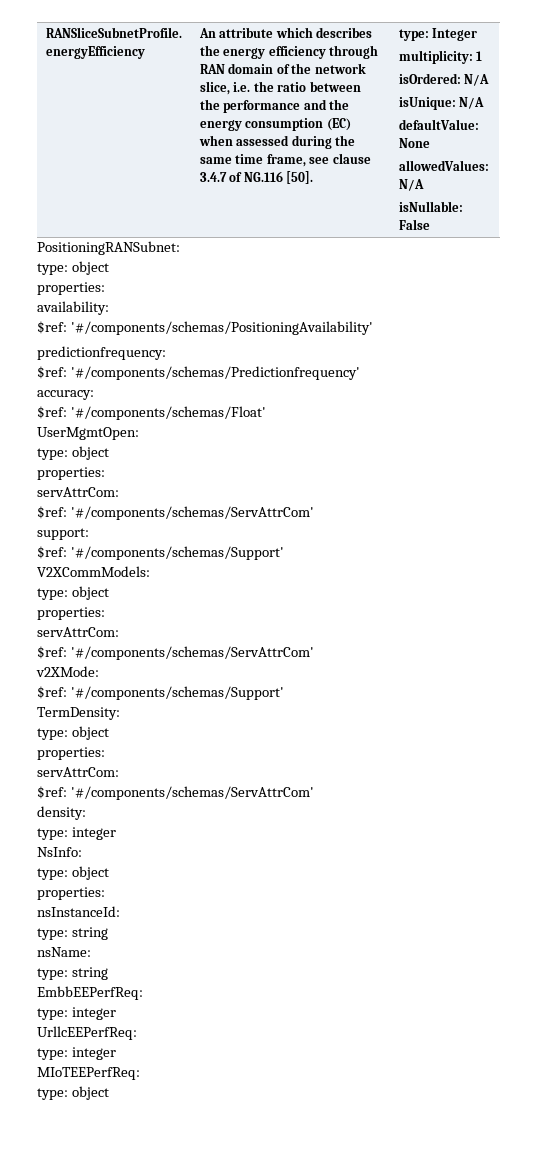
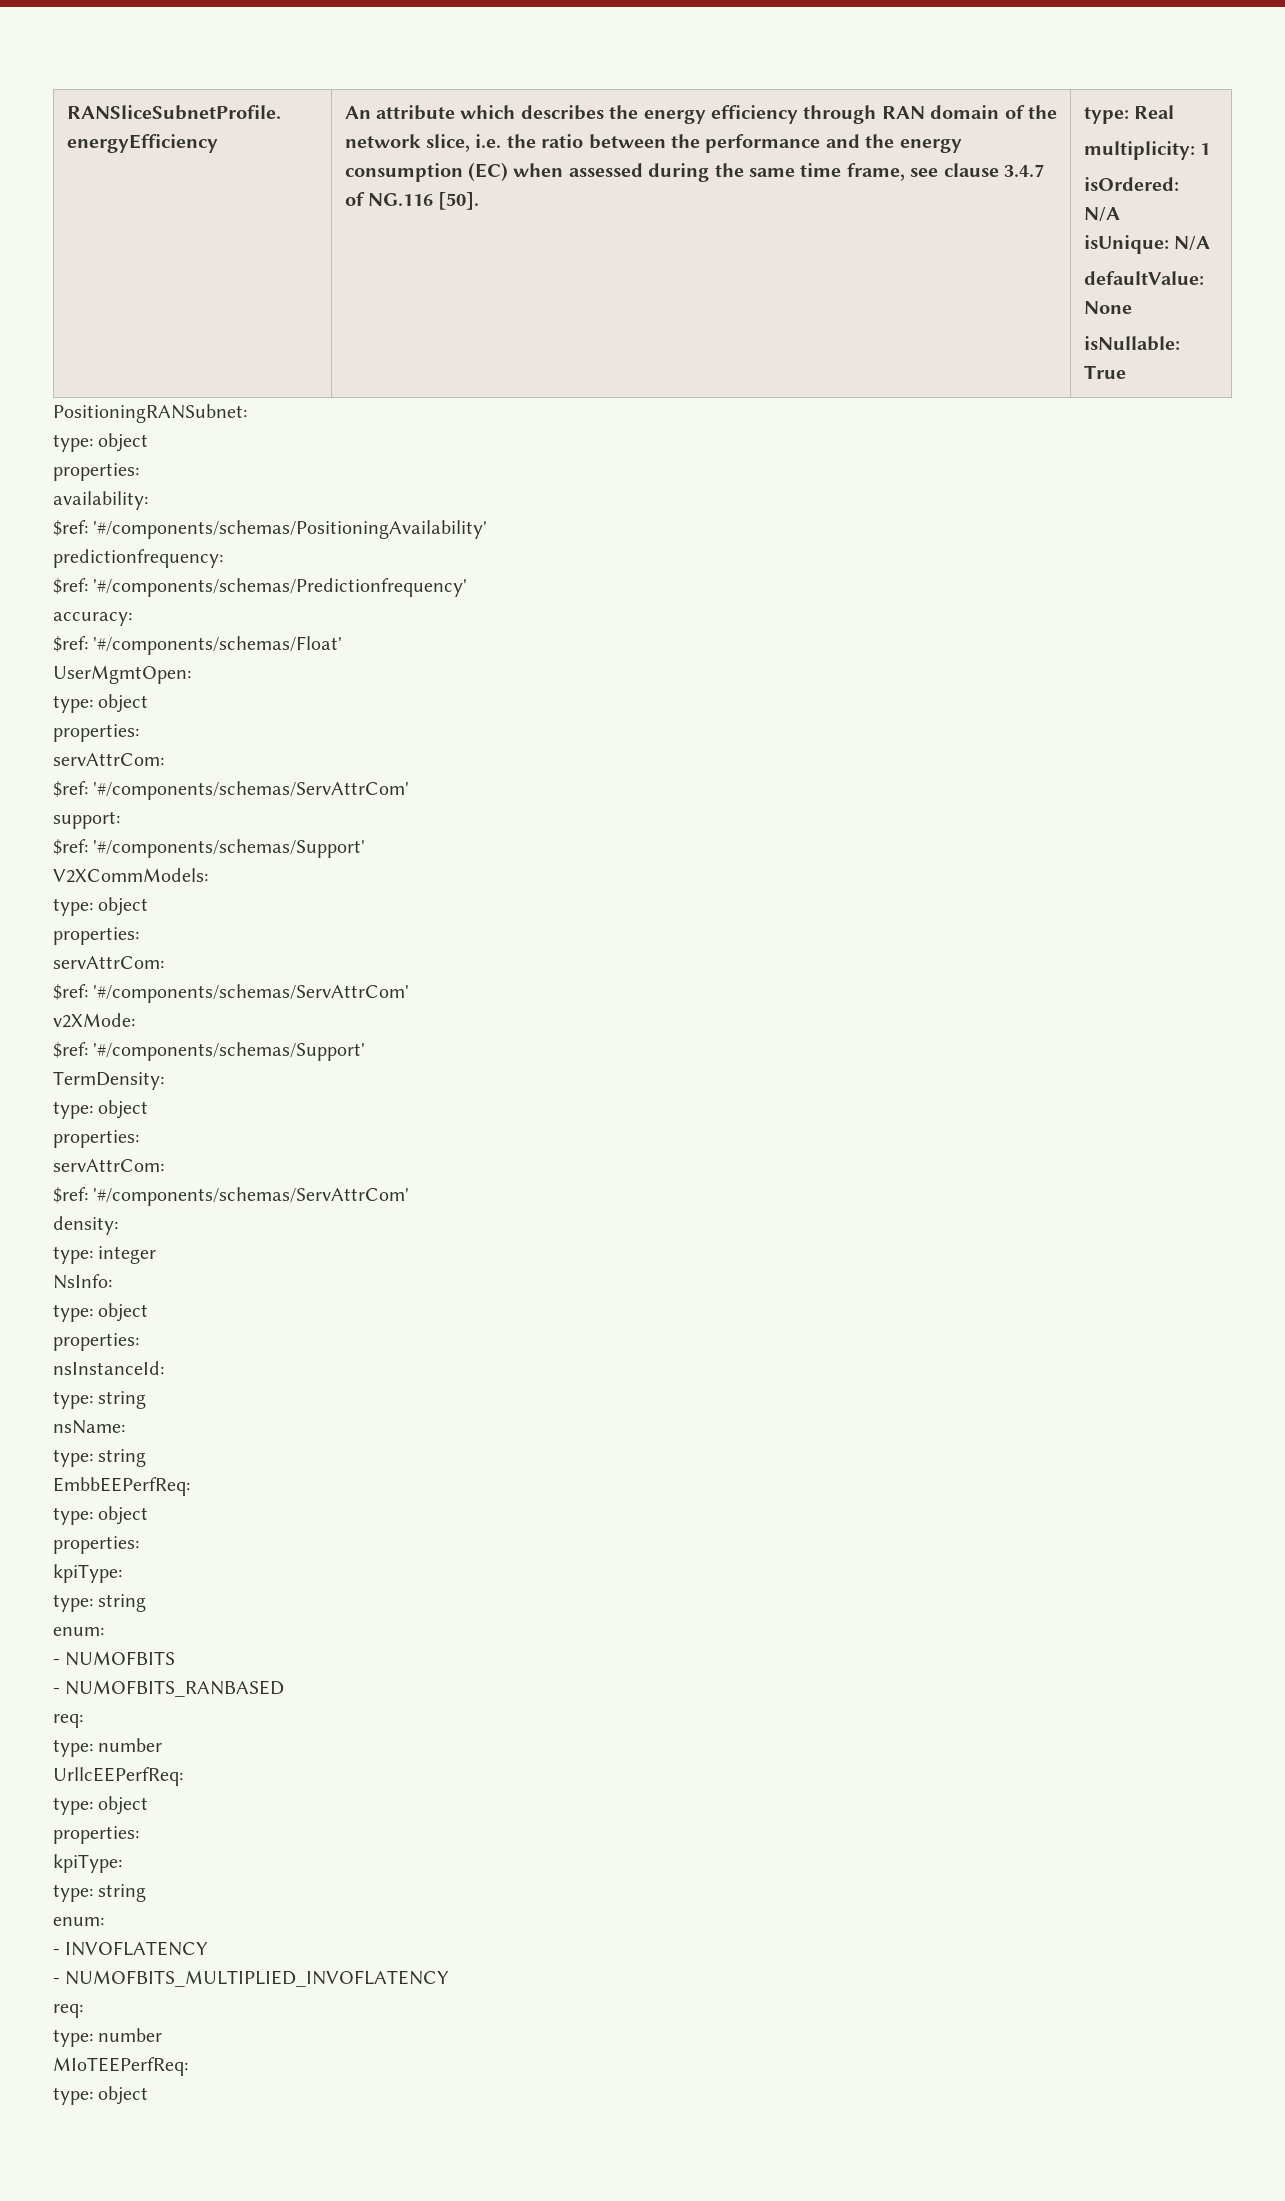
[432,28,478,41] Integer -> [1133,105,1174,119] Real
[398,160,489,171] [398,179,424,191] // allowedValues: N/A -> (1132, 307) none
[398,219,430,230] False -> [1083,365,1126,379] True
[71,1007,116,1020] [37,1026,137,1040] [37,1047,116,1060] integer // UrllcEEPerfReq: // type: integer -> [98,1506,149,1525] [53,1536,139,1554] [53,1564,122,1583] [53,1594,147,1612] [53,1627,104,1636] [53,1651,176,1666] [53,1680,285,1697] [53,1714,83,1728] [53,1738,163,1757] [53,1767,183,1786] [53,1796,149,1815] [53,1826,139,1844] [53,1854,122,1873] [53,1884,147,1902] [53,1917,104,1926] [53,1941,209,1956] [53,1970,450,1987] [53,2004,83,2018] [53,2028,163,2047] object // properties: // kpiType: // type: string // enum: // - NUMOFBITS // - NUMOFBITS_RANBASED // req: // type: number // UrllcEEPerfReq: // type: object // properties: // kpiType: // type: string // enum: // - INVOFLATENCY // - NUMOFBITS_MULTIPLIED_INVOFLATENCY // req: // type: number

